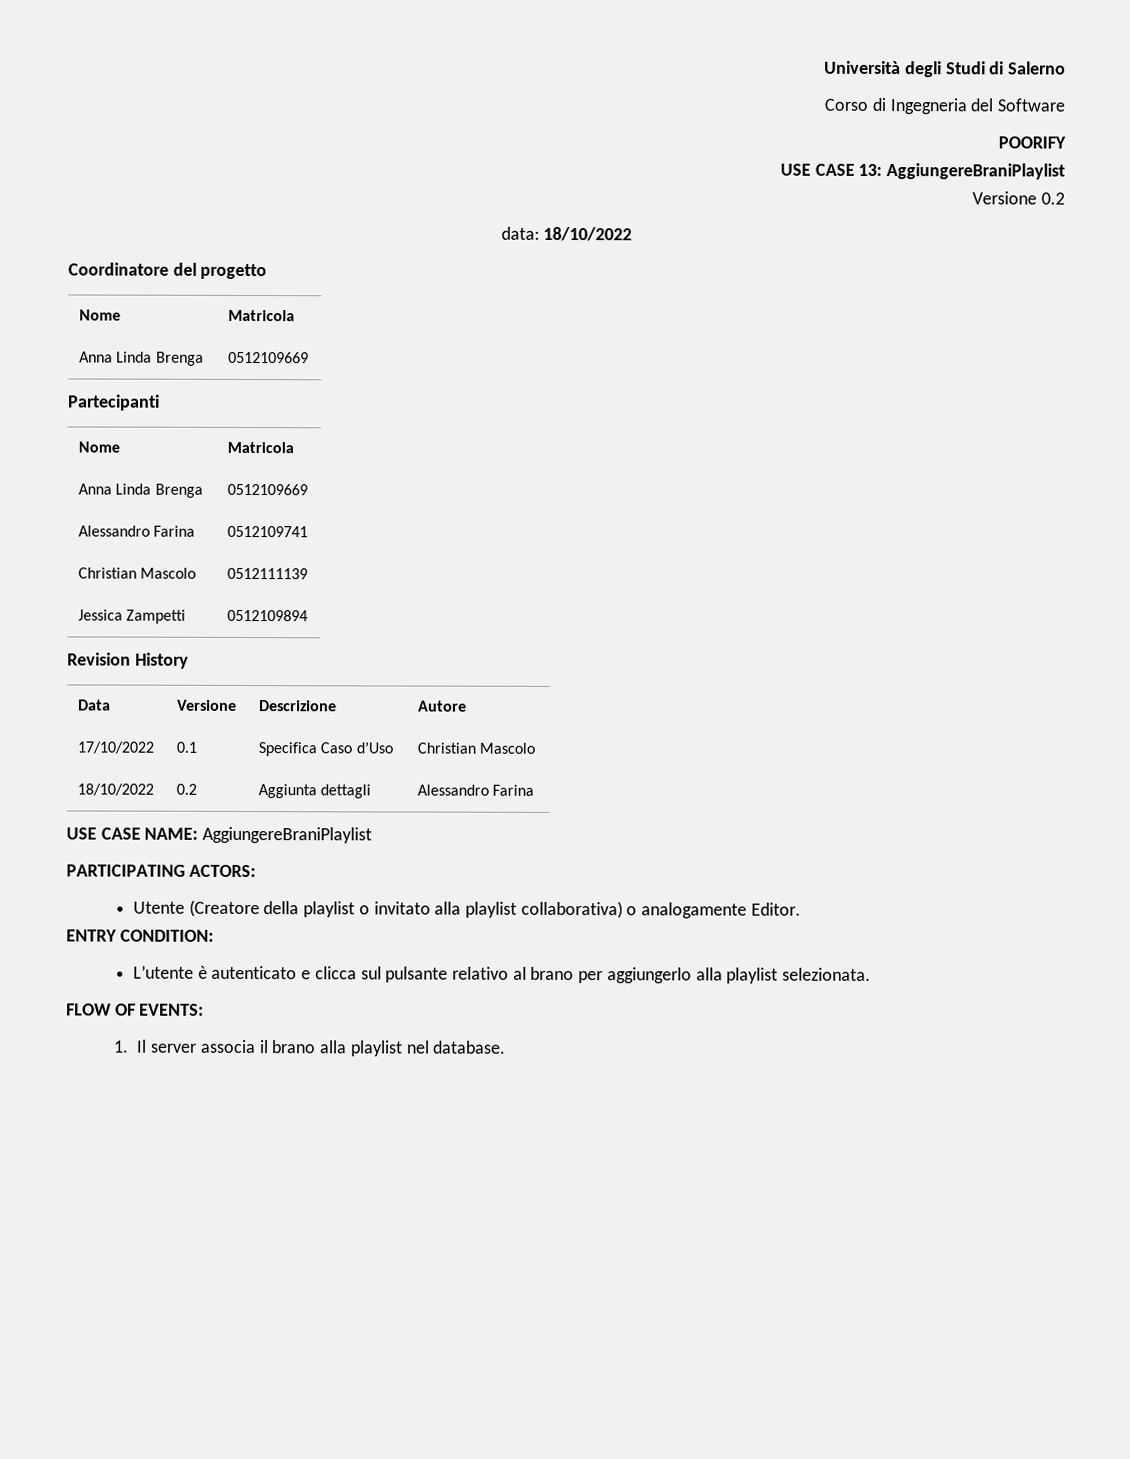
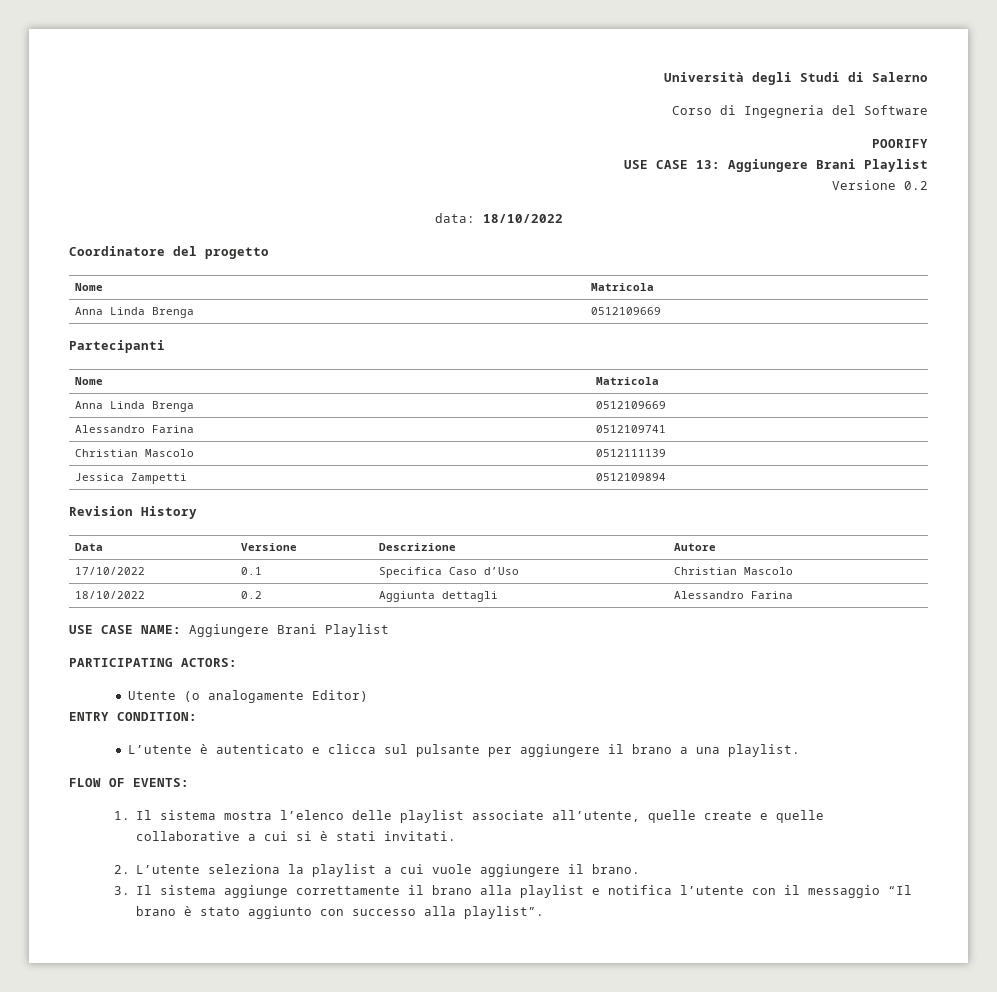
[886,163,1065,180] AggiungereBraniPlaylist -> [728,159,928,172] Aggiungere Brani Playlist
[202,826,373,844] AggiungereBraniPlaylist -> [189,624,389,637] Aggiungere Brani Playlist
[188,899,801,919] (Creatore della playlist o invitato alla playlist collaborativa) o analogamente Editor. -> [183,690,368,703] (o analogamente Editor)
[451,966,872,984] relativo al brano per aggiungerlo alla playlist selezionata. -> [487,744,800,757] per aggiungere il brano a una playlist.
[150,1039,507,1057] server associa il brano alla playlist nel database. -> [160,810,825,823] [136,831,457,841] [113,864,641,877] [113,885,913,898] [136,906,545,919] sistema mostra l’elenco delle playlist associate all’utente, quelle create e quelle collaborative a cui si è stati invitati. // 2. L’utente seleziona la playlist a cui vuole aggiungere il brano. // 3. Il sistema aggiunge correttamente il brano alla playlist e notifica l’utente con il messaggio “Il brano è stato aggiunto con successo alla playlist”.

